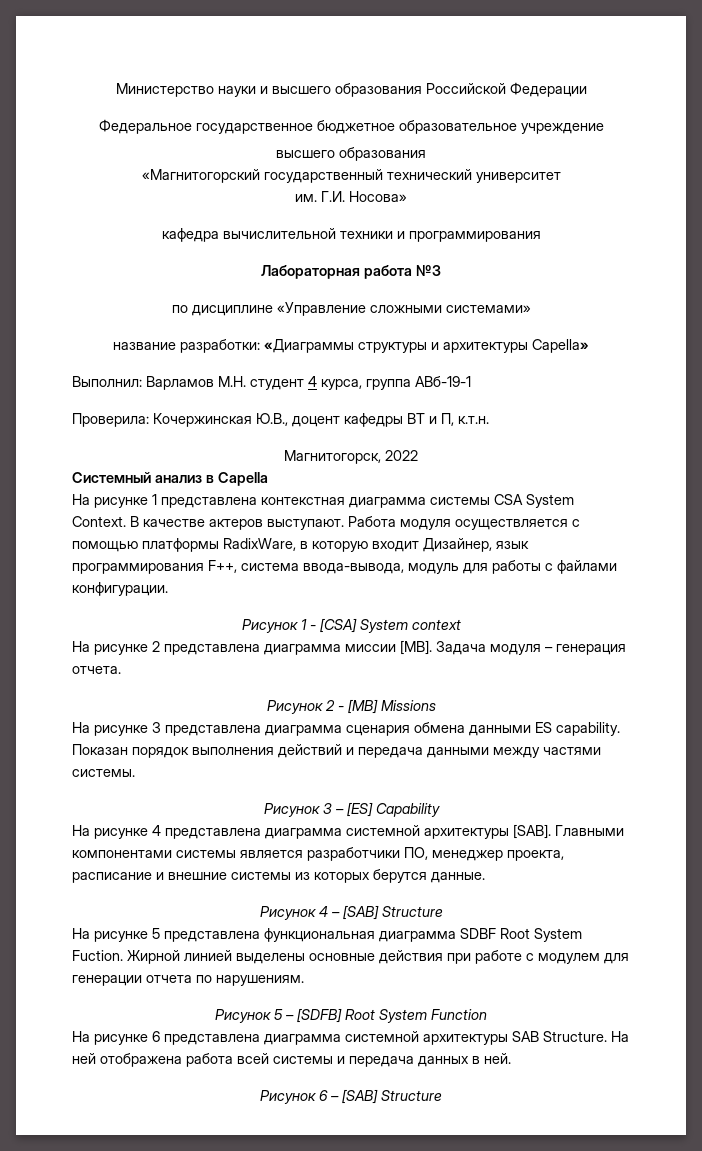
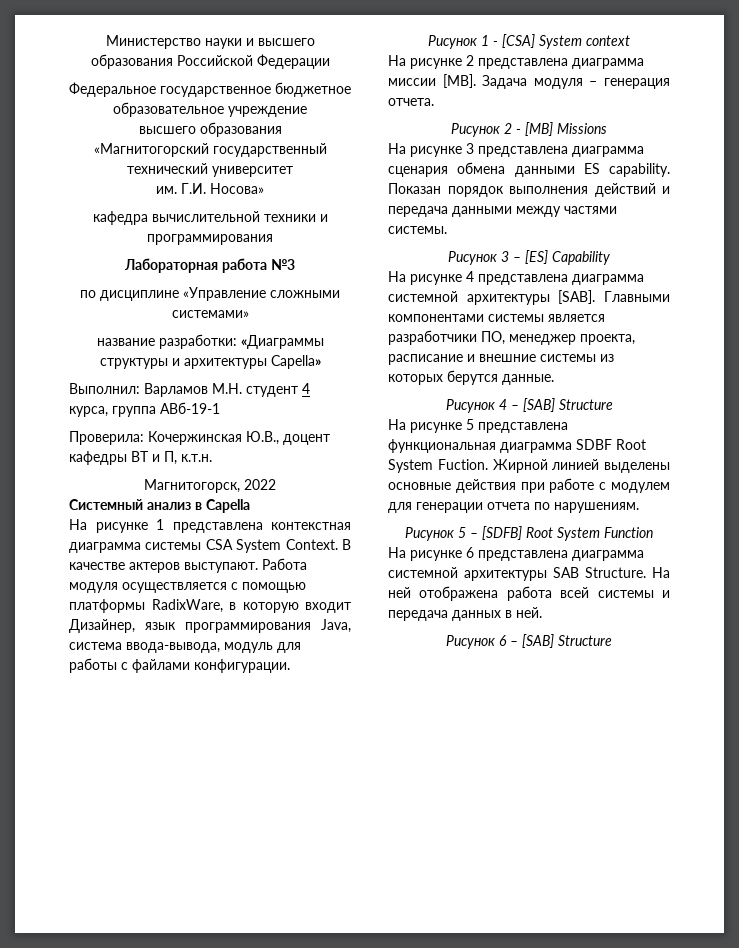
[208,560,237,573] F++, -> [321,619,351,633] Java,

